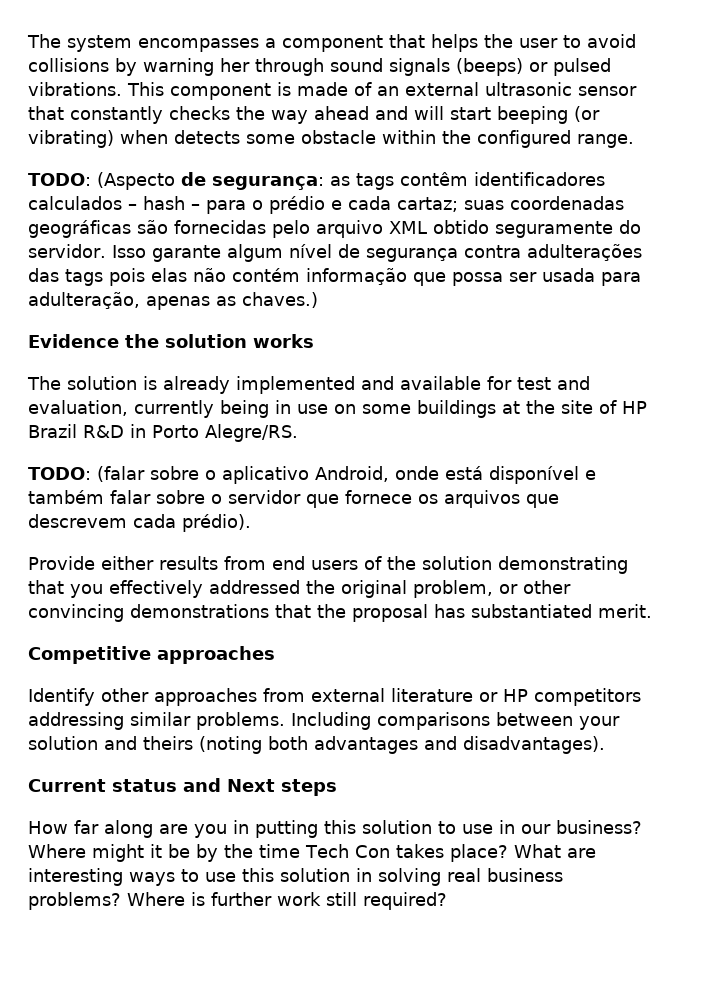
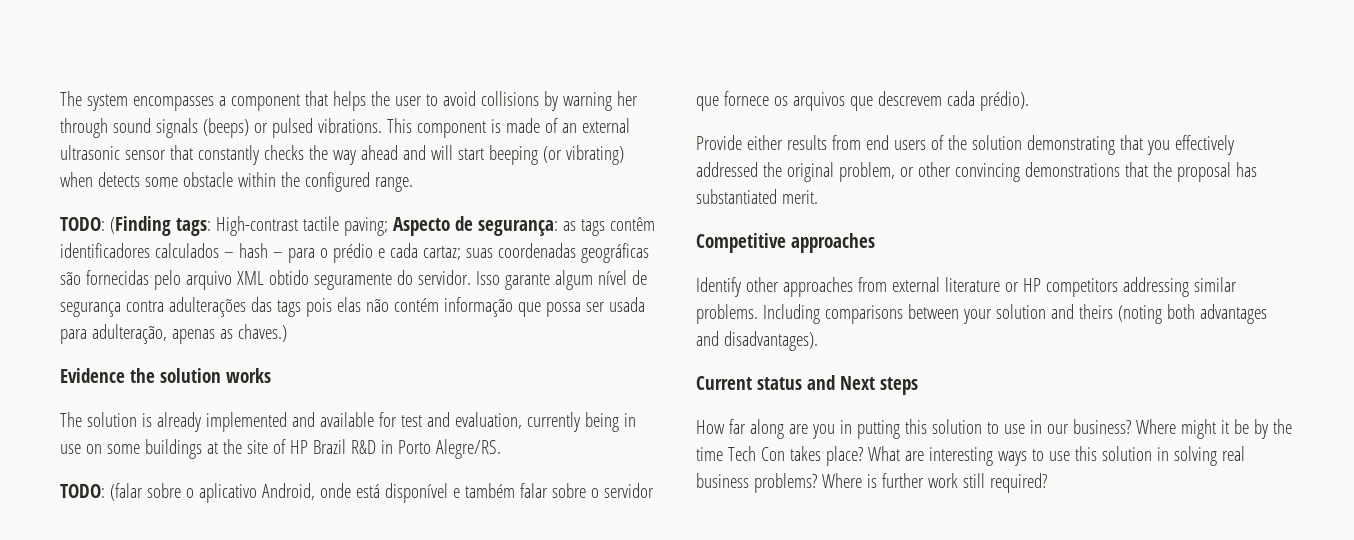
[97,172,175,190] (Aspecto -> [109,216,450,236] (Finding tags: High-contrast tactile paving; Aspecto

